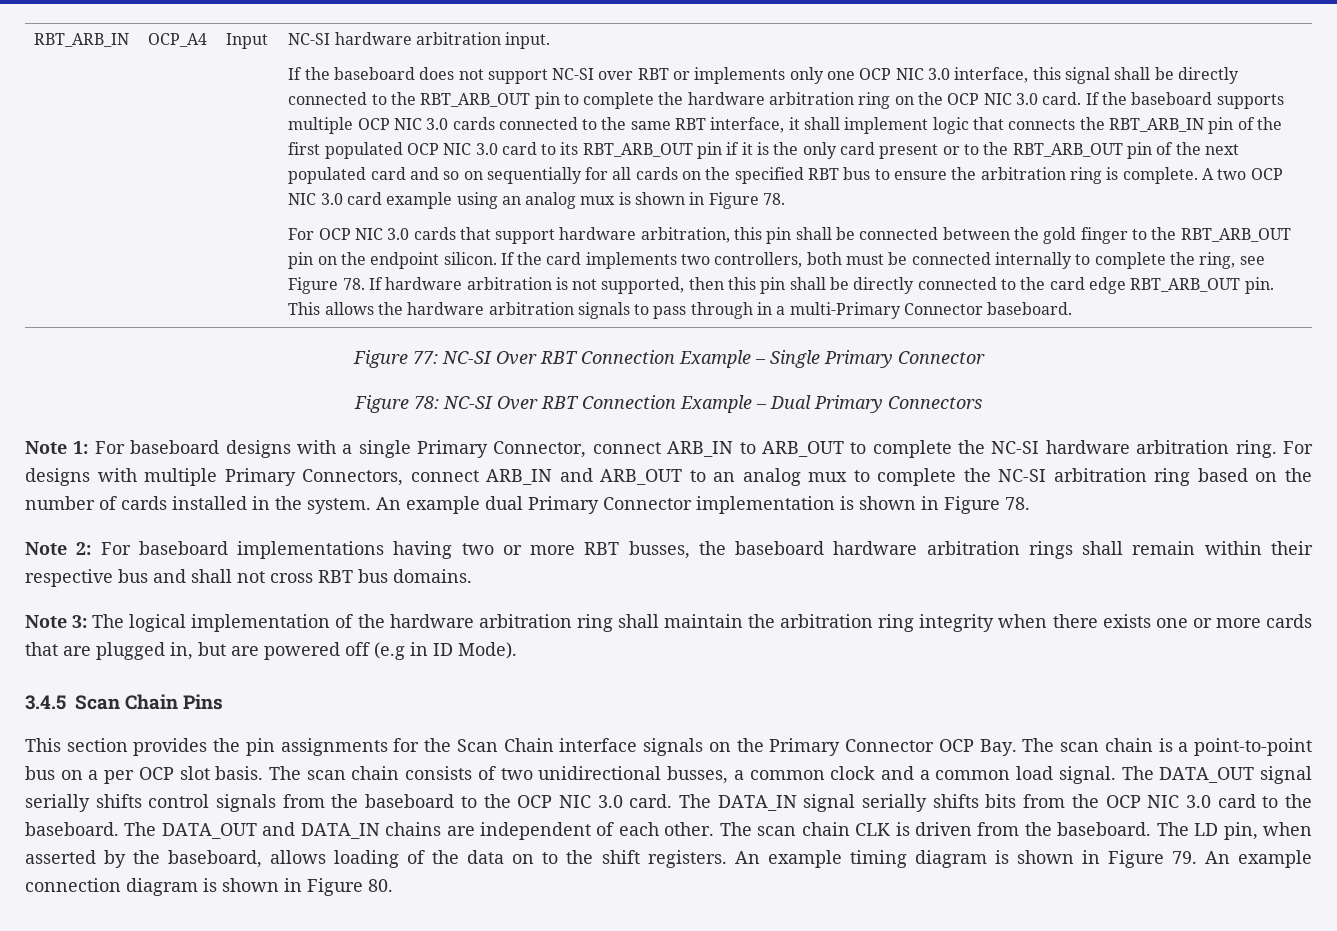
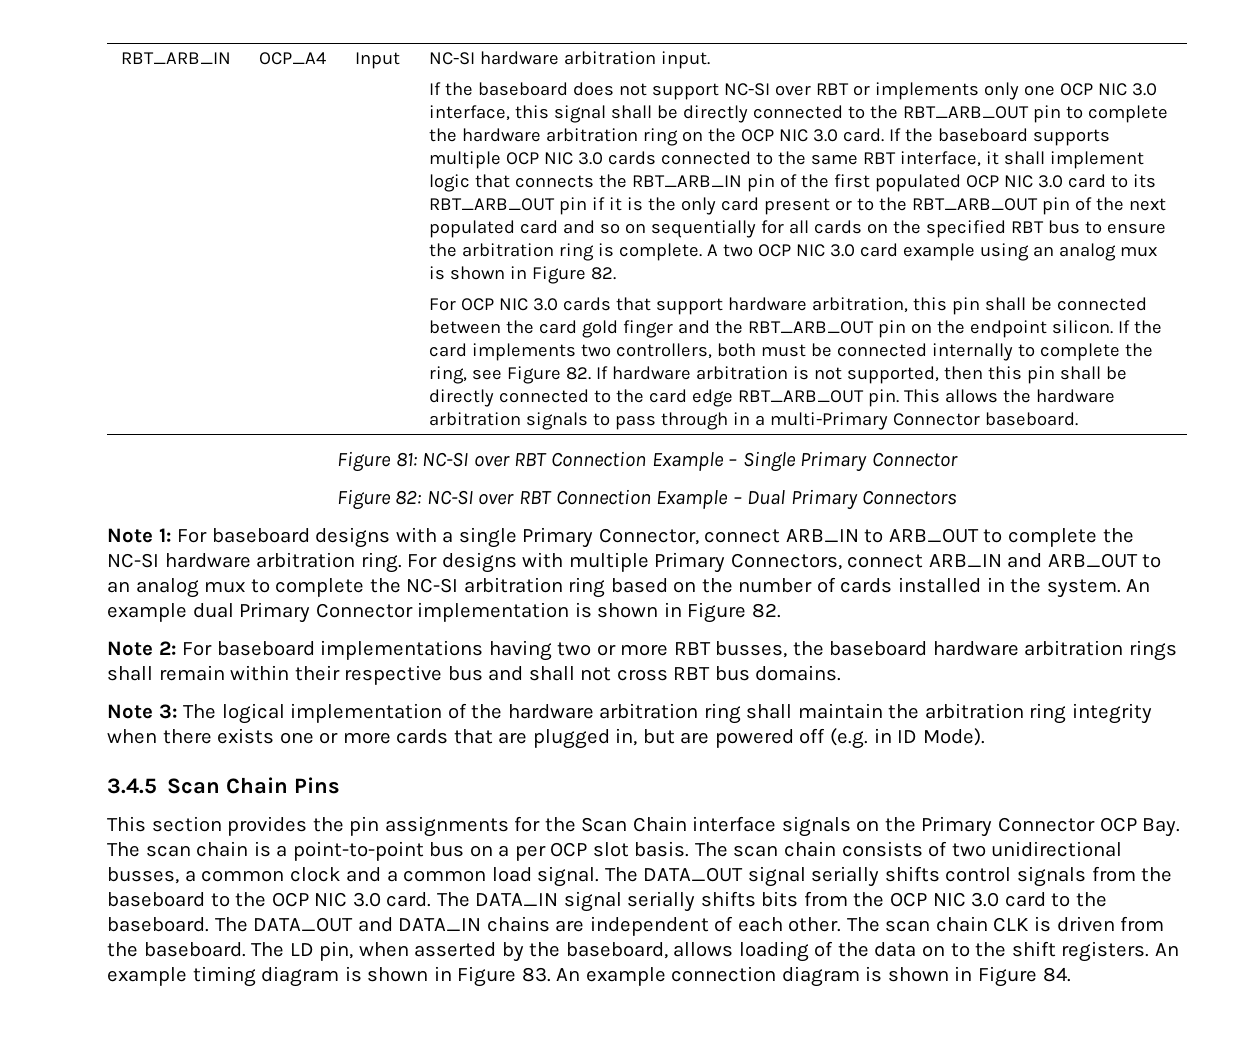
[763,193,786,205] 78. -> [590,267,616,280] 82.
(1040, 233) none -> [538,320,577,334] card
[1132,229,1148,240] to -> [677,320,710,334] and
[342,278,365,290] 78. -> [565,367,591,380] 82.
[412,351,537,365] 77: NC-SI Over -> [395,452,510,467] 81: NC-SI over
[414,396,538,410] 78: NC-SI Over -> [395,490,515,505] 82: NC-SI over
[1005,497,1030,510] 78. -> [751,603,781,618] 82.
[374,642,405,660] (e.g -> [830,728,869,749] (e.g.
[1171,851,1197,864] 79. -> [521,967,551,982] 83.
[368,879,393,892] 80. -> [1042,967,1071,982] 84.

